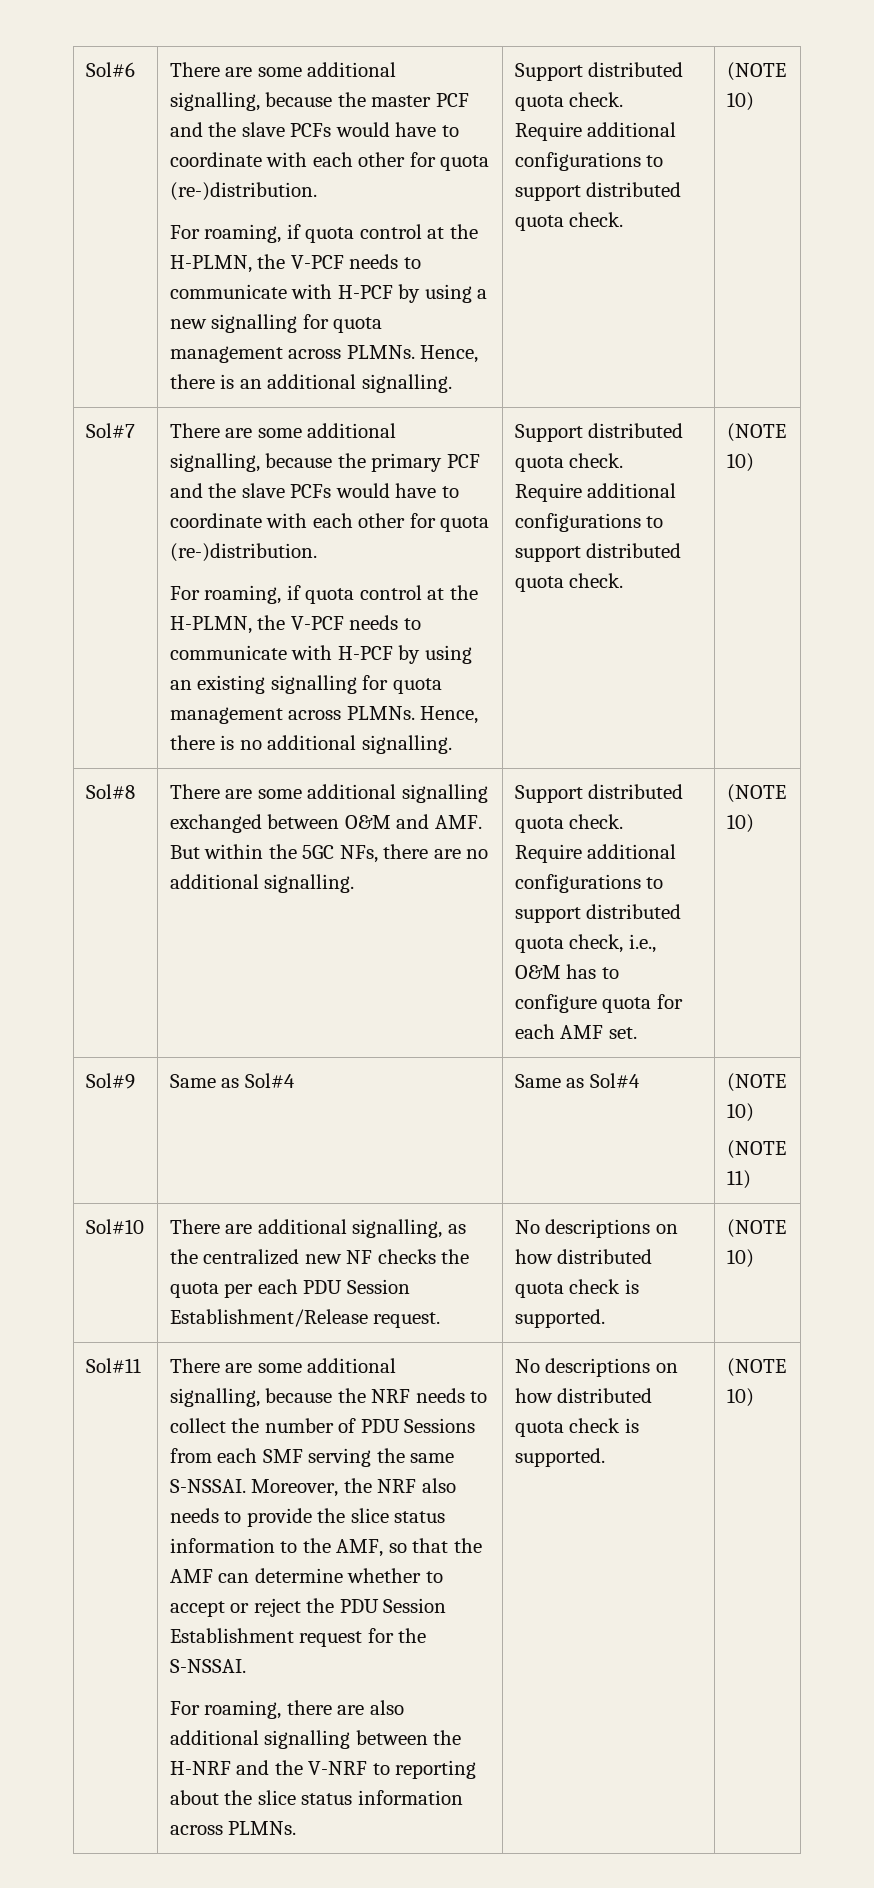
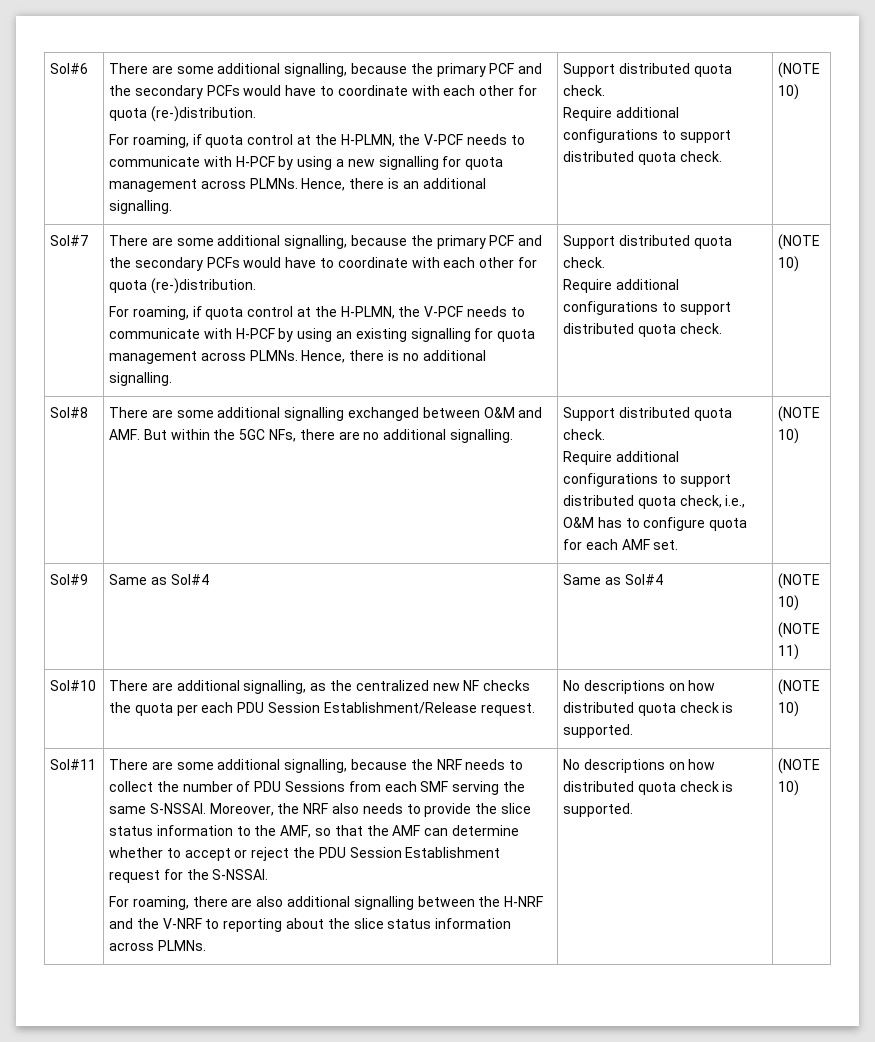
[371,93,469,107] [169,122,285,137] master PCF and the slave -> [436,63,543,77] [109,85,203,99] primary PCF and the secondary
[241,483,285,498] slave -> [134,257,203,271] secondary

